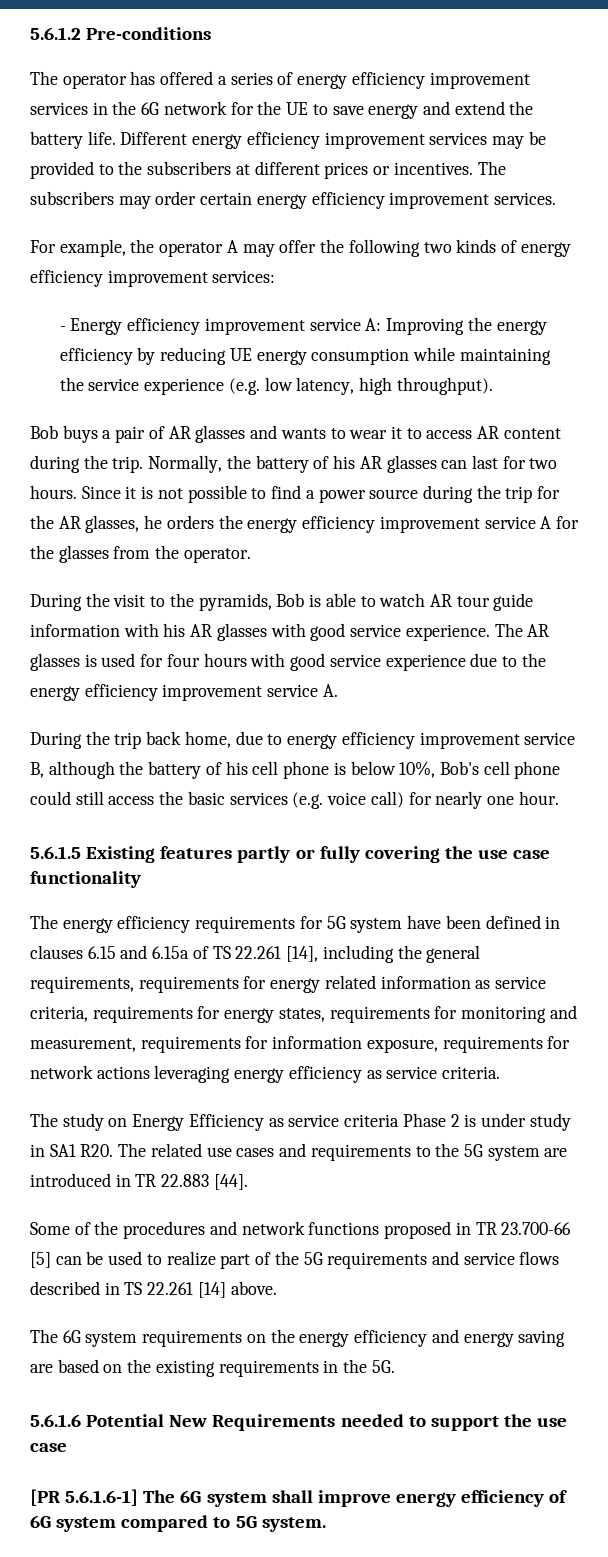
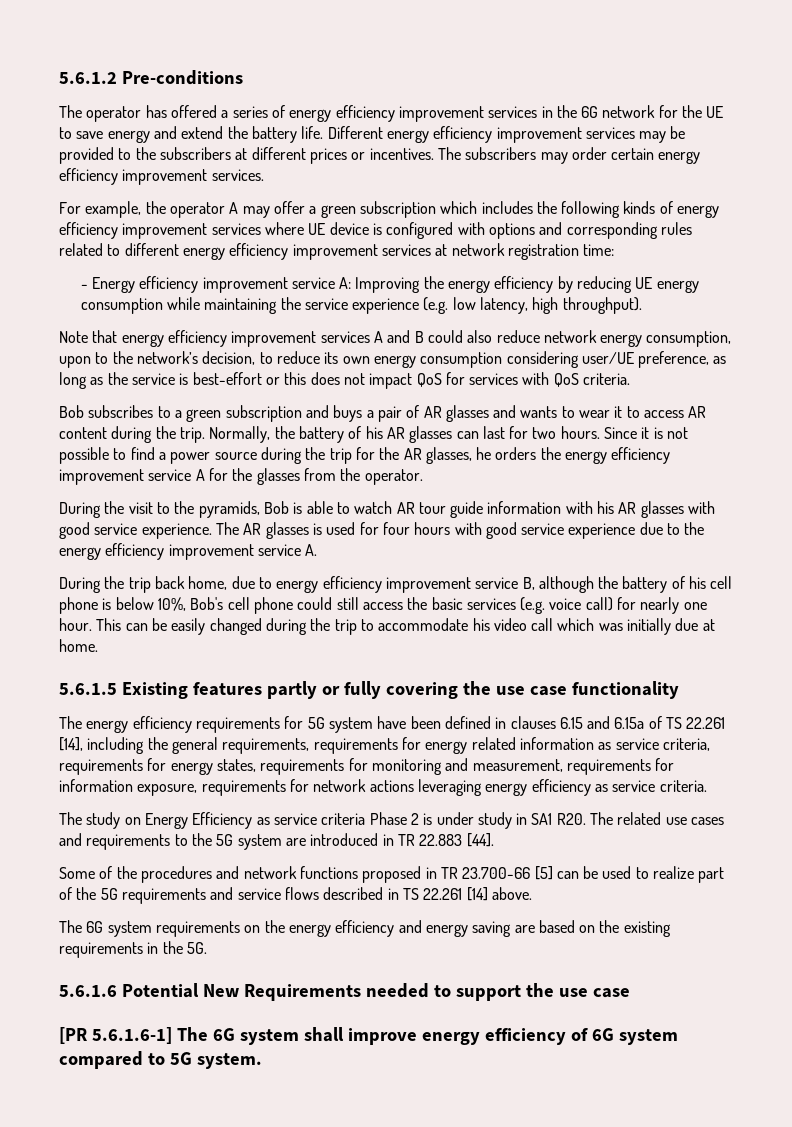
(317, 246) none -> [309,201,533,218] a green subscription which includes
[423,242,452,253] two -> (621, 209) none
[212,270,276,283] services: -> [211,222,692,239] [59,243,615,260] services where UE device is configured with options and corresponding rules related to different energy efficiency improvement services at network registration time:
[30,425,58,439] Bob -> [59,330,732,347] [59,351,727,368] [59,372,631,389] [59,405,329,422] Note that energy efficiency improvement services A and B could also reduce network energy consumption, upon to the network’s decision, to reduce its own energy consumption considering user/UE preference, as long as the service is best-effort or this does not impact QoS for services with QoS criteria. // Bob subscribes to a green subscription and
(559, 798) none -> [96,618,715,635] [59,639,98,652] This can be easily changed during the trip to accommodate his video call which was initially due at home.

